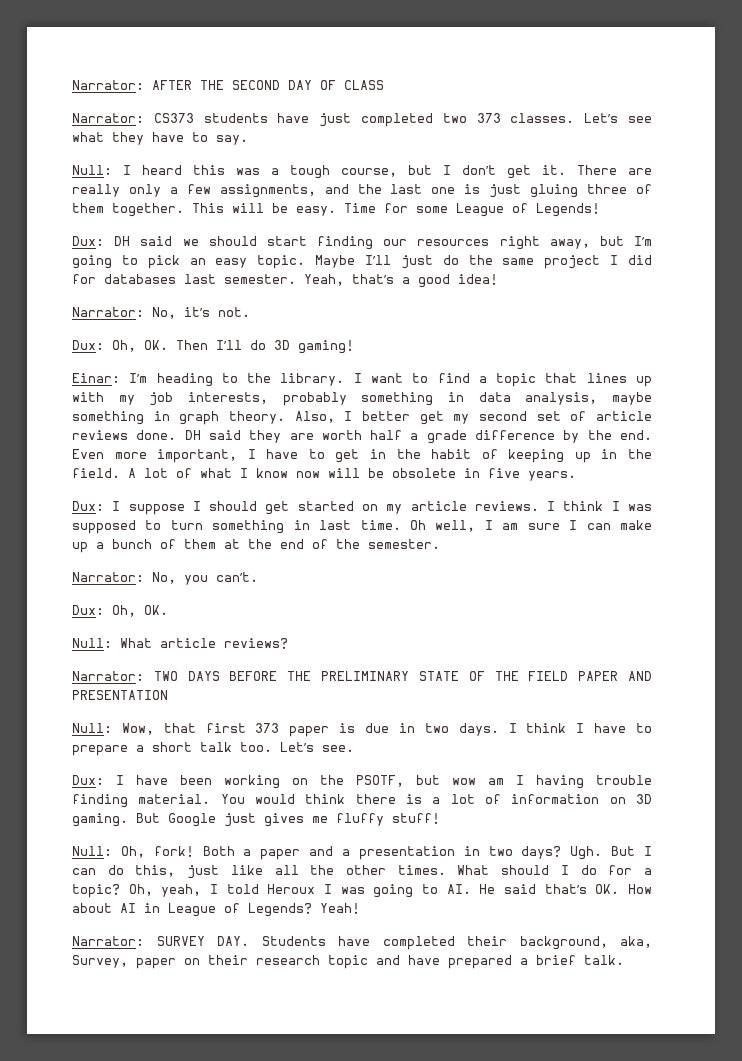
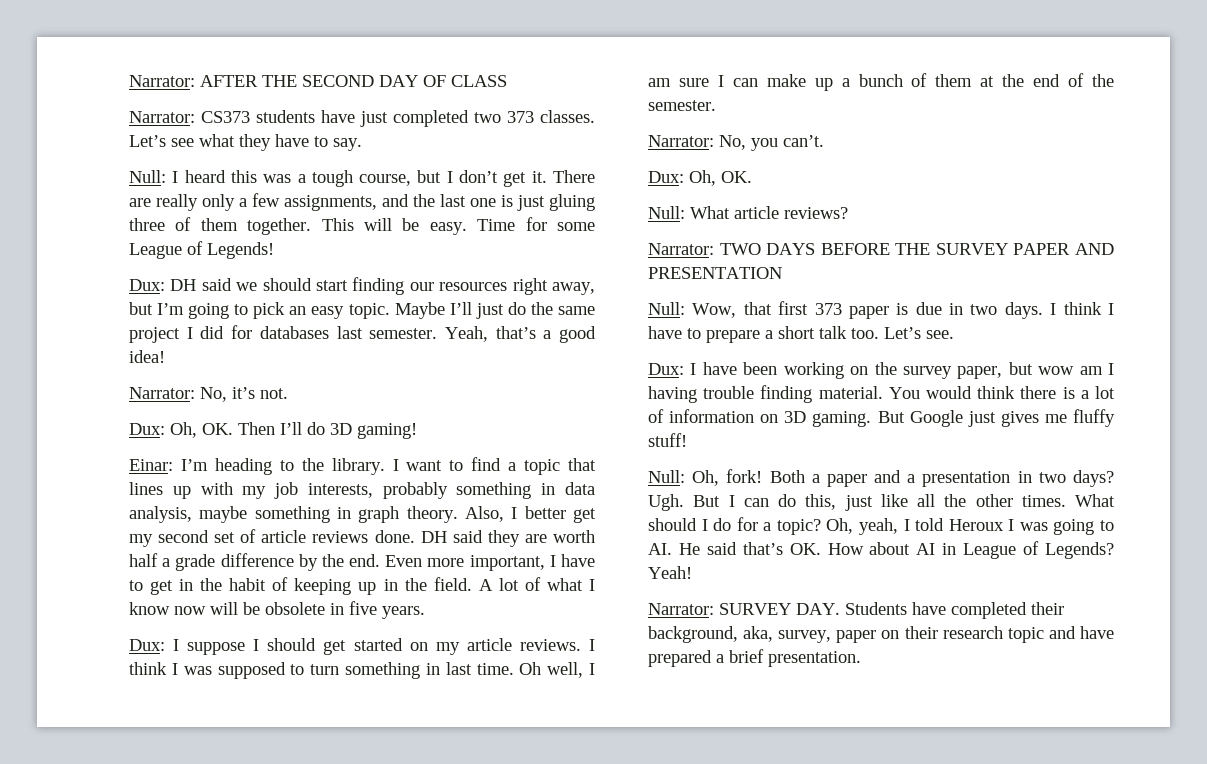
[321,671,569,681] PRELIMINARY STATE OF THE FIELD -> [935,243,1008,255] SURVEY
[356,775,404,787] PSOTF, -> [902,366,1003,379] survey paper,
[72,955,128,968] Survey, -> [778,630,832,643] survey,
[584,955,624,965] talk. -> [768,651,861,667] presentation.

